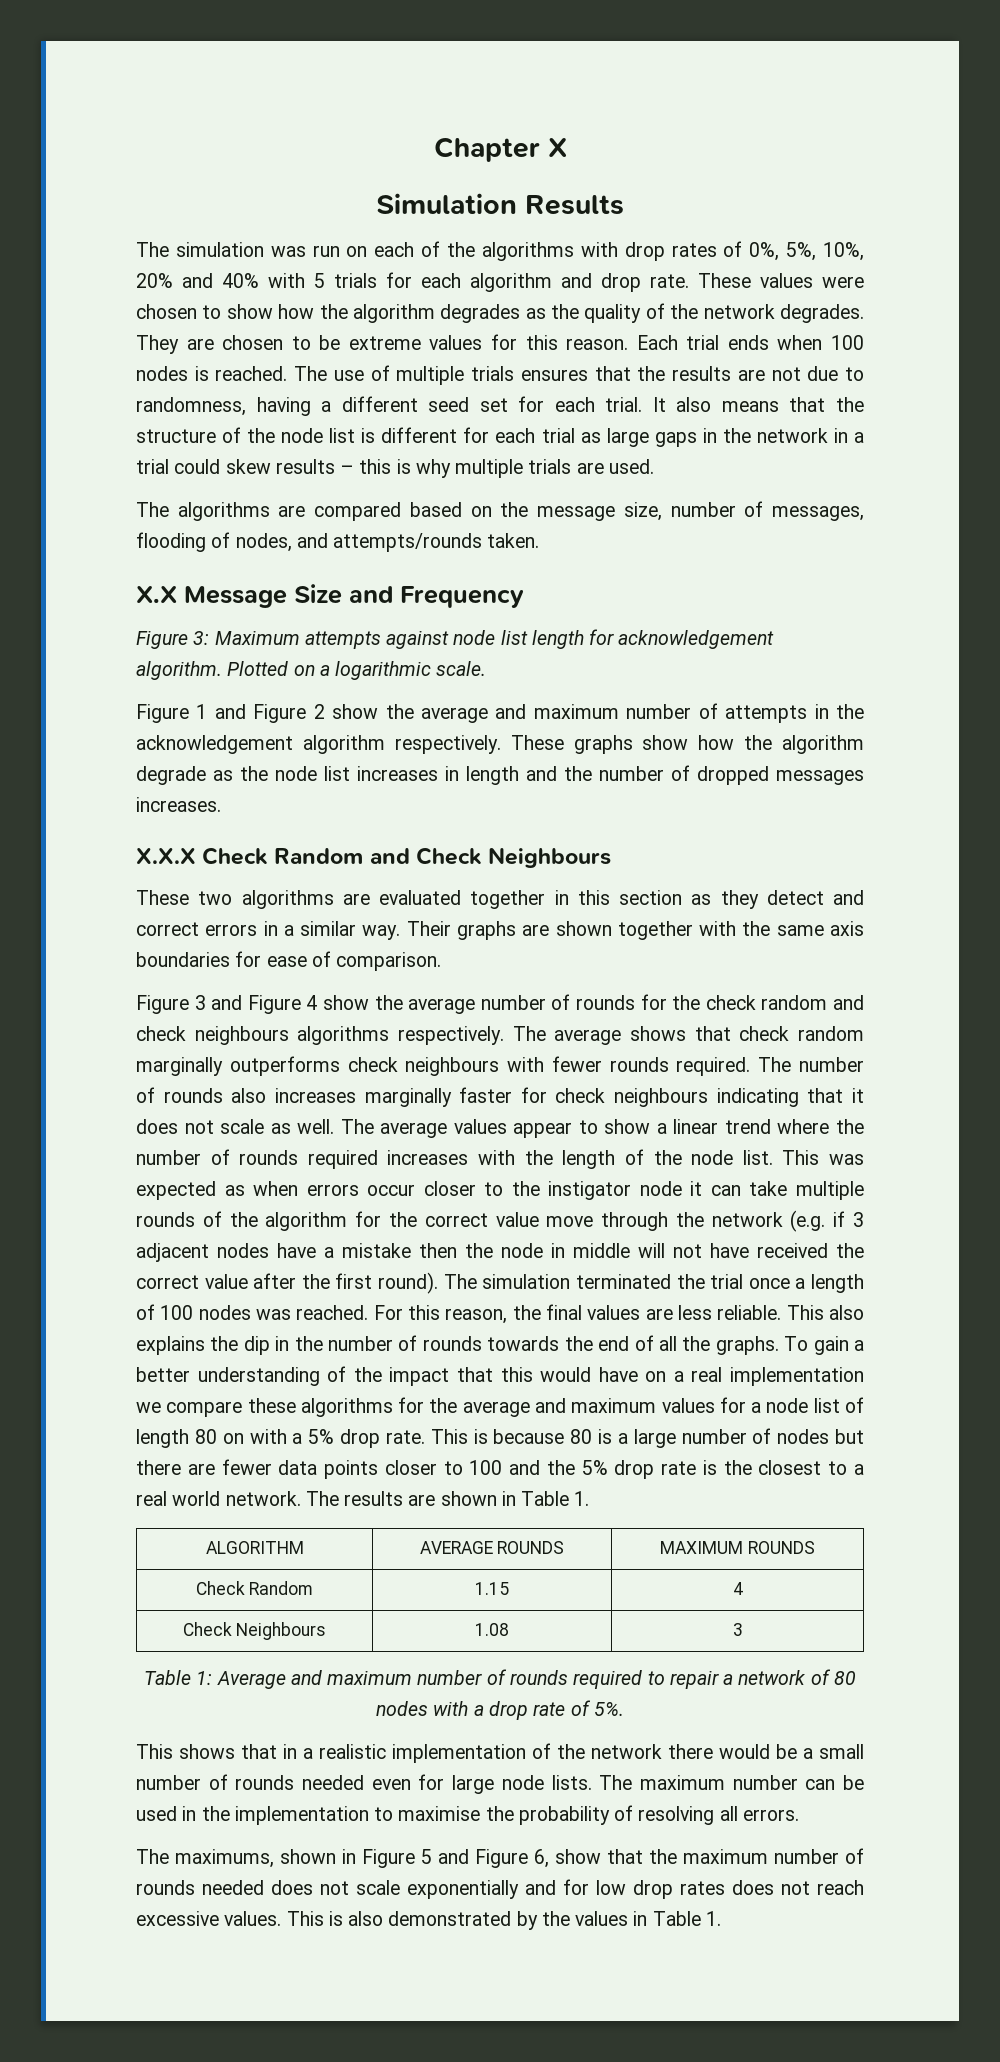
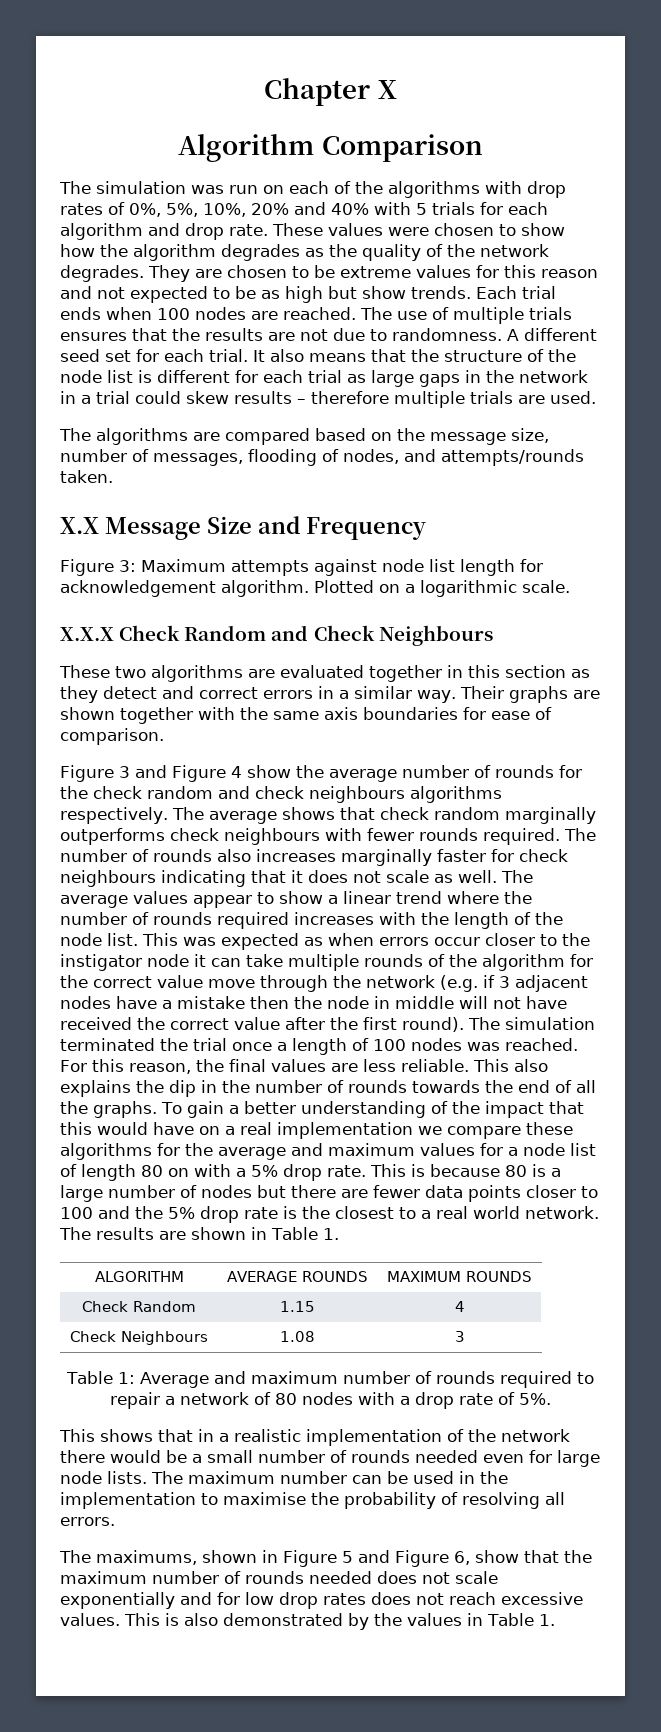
[376,193,624,215] Simulation Results -> [178,134,483,162] Algorithm Comparison
[566,338,629,350] reason. -> [541,269,598,278] [60,286,471,303] reason and not expected to be as high but show trends.
[194,366,209,381] is -> [251,311,278,320] are
[136,397,332,416] randomness, having a -> [392,328,519,341] randomness. A
[359,459,451,478] this is why -> [311,391,389,404] therefore
[136,703,865,723] [136,735,864,754] [136,765,864,785] [136,797,221,812] // Figure 1 and Figure 2 show the average and maximum number of attempts in the acknowledgement algorithm respectively. These graphs show how the algorithm degrade as the node list increases in length and the number of dropped messages increases. -> (570, 586) none

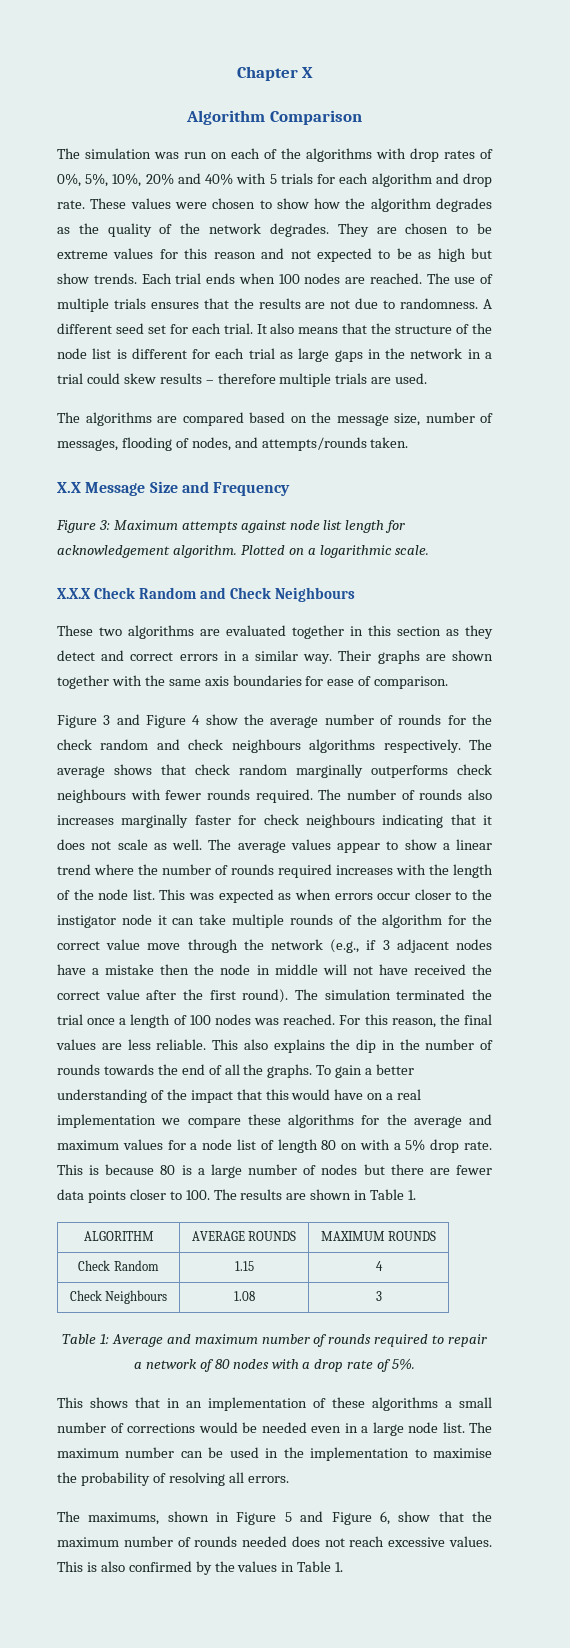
[440,975,478,992] (e.g. -> [330,939,360,953] (e.g.,
[60,1206,599,1223] 100 and the 5% drop rate is the closest to a real world network. -> [185,1190,210,1200] 100.
[219,1429,570,1446] [60,1450,552,1463] a realistic implementation of the network there would be a small number of rounds needed even for -> [186,1397,492,1411] [57,1422,368,1433] an implementation of these algorithms a small number of corrections would be needed even in a
[107,1471,147,1484] lists. -> [442,1422,465,1433] list.
[455,1571,498,1584] [60,1592,444,1609] scale exponentially and for low drop rates does not -> (345, 1542) none
[223,1613,343,1626] demonstrated -> [128,1561,192,1572] confirmed

